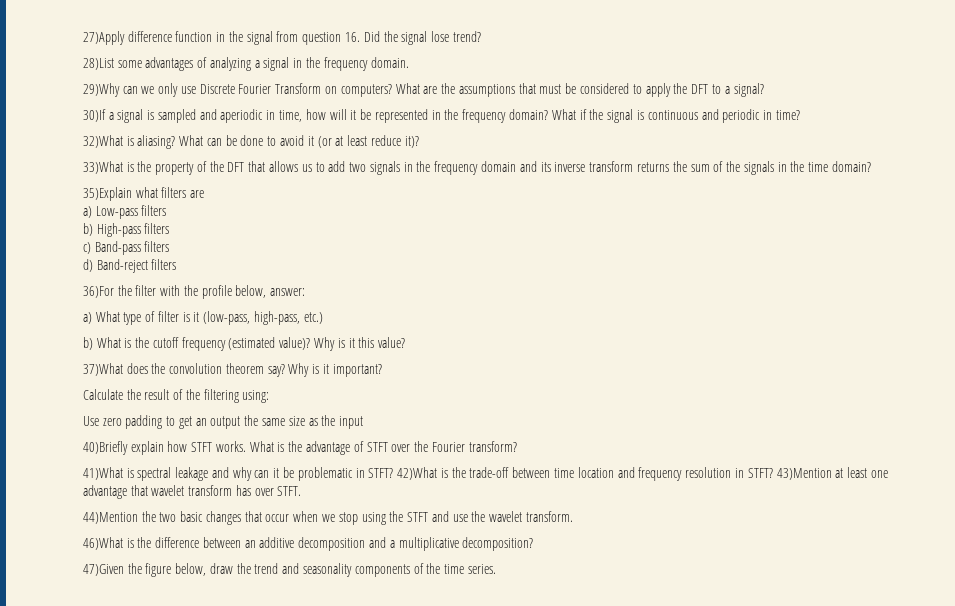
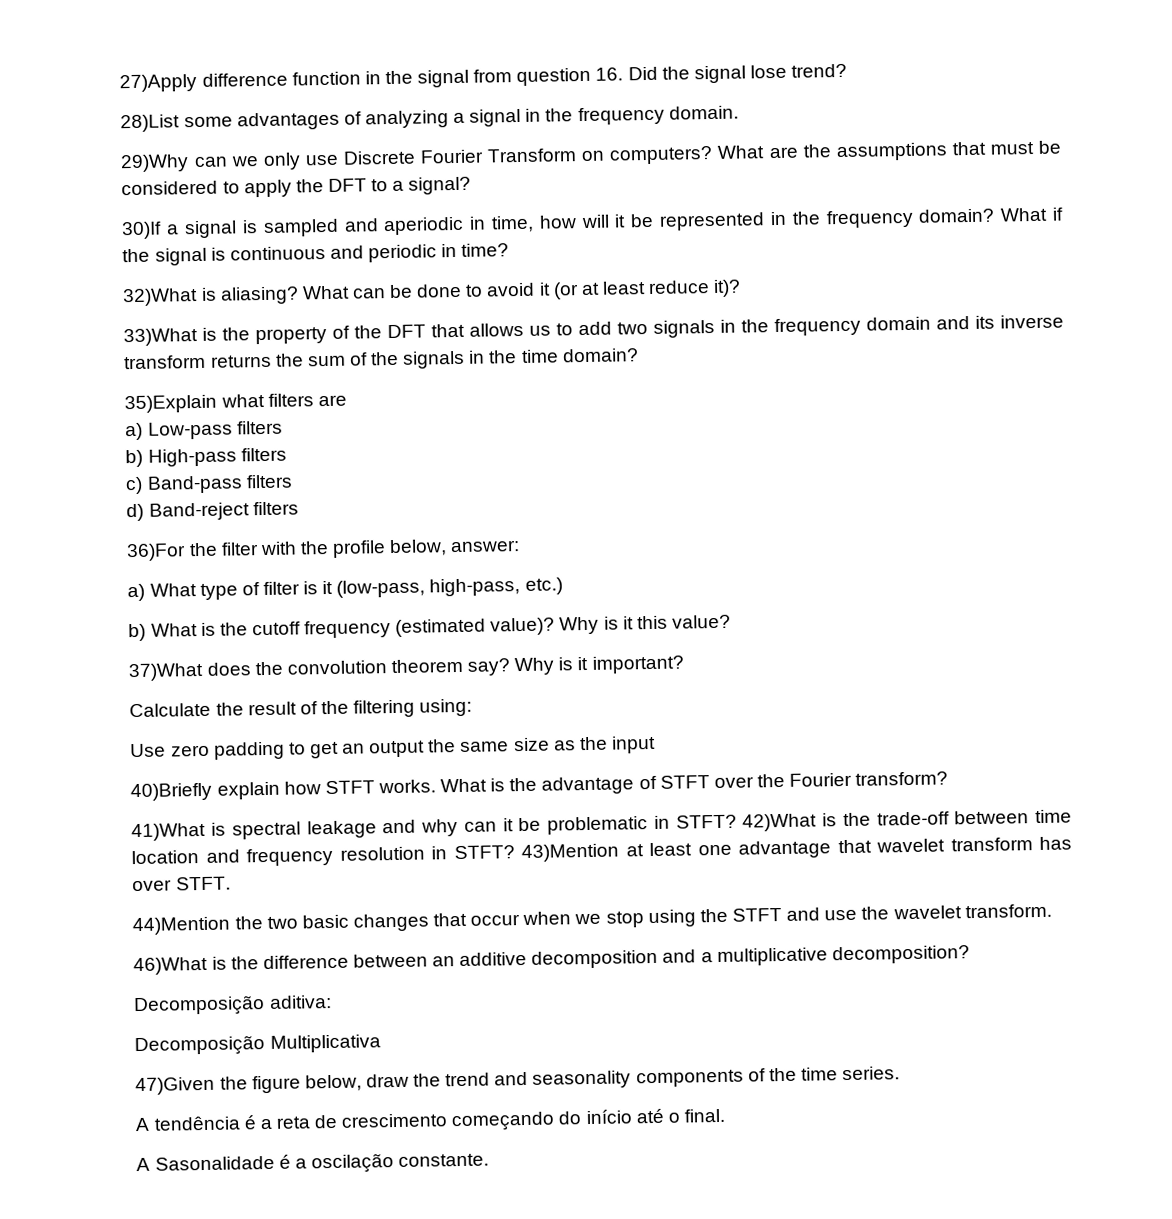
(534, 544) none -> [133,995,332,1017] [134,1034,381,1057] // Decomposição aditiva: // Decomposição Multiplicativa
(496, 569) none -> [135,1108,726,1132] [136,1153,490,1174] // A tendência é a reta de crescimento começando do início até o final. // A Sasonalidade é a oscilação constante.

